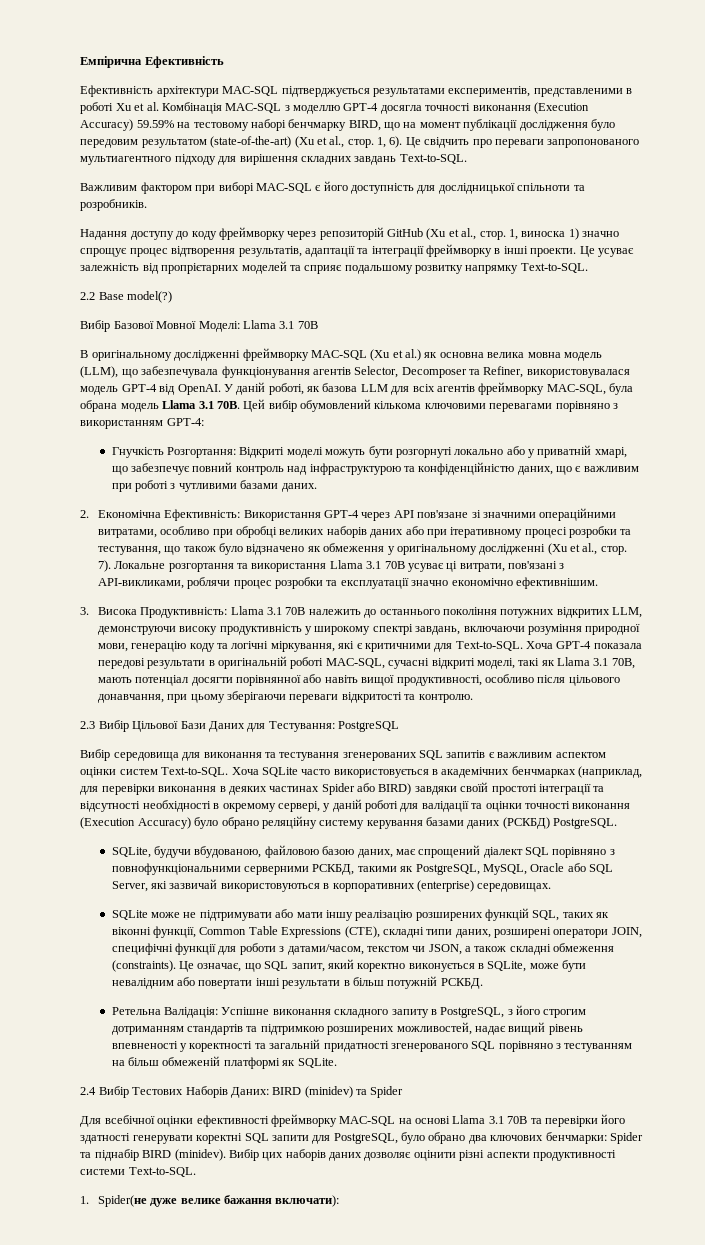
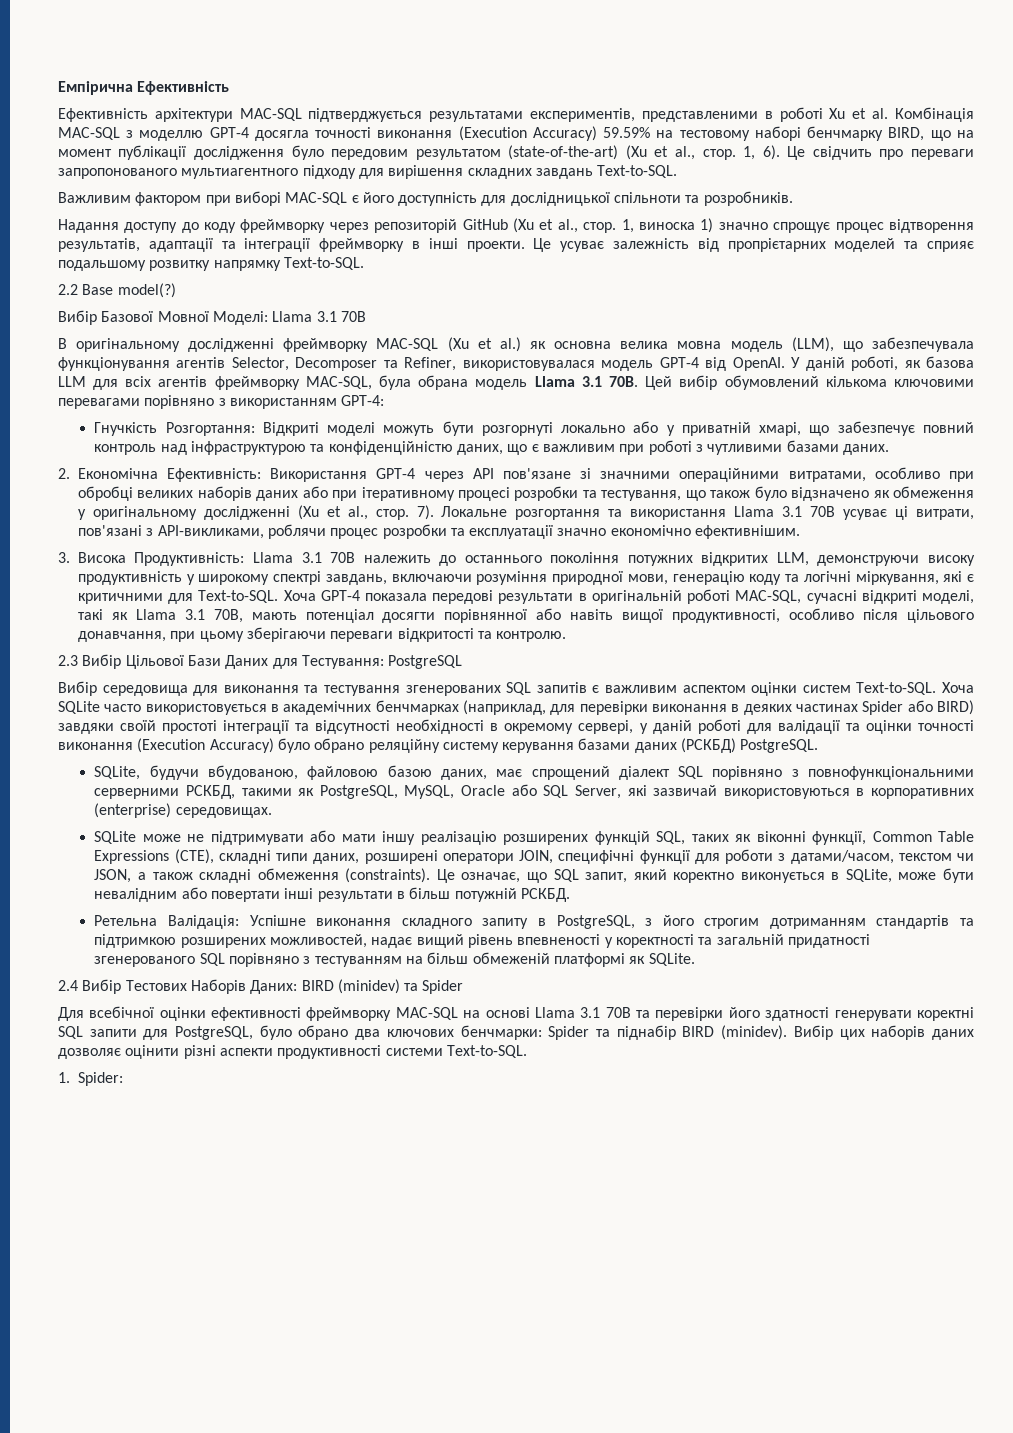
[97,1195,340,1207] Spider(не дуже велике бажання включати): -> [77,1072,123,1086] Spider:

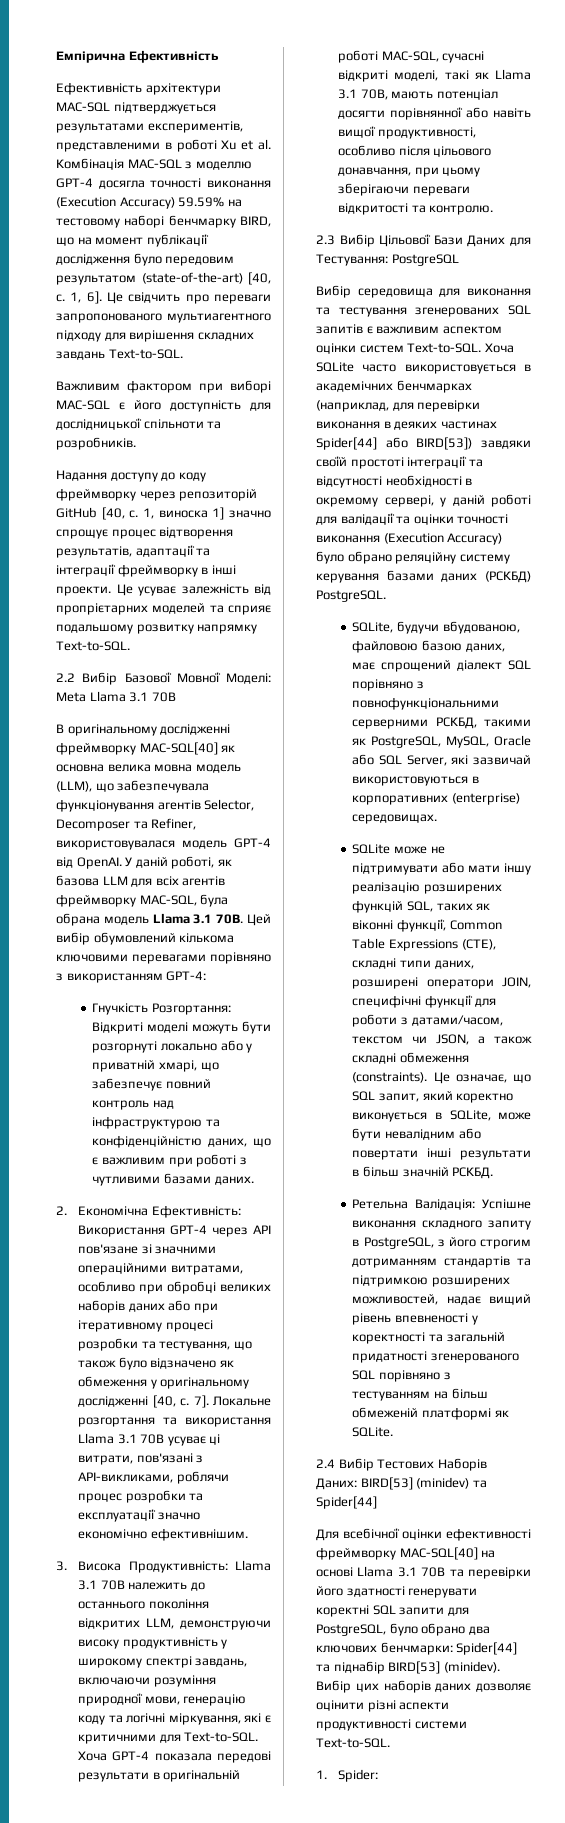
[625,145,780,160] (Xu et al., стор. 1, 6). -> [248,272,271,285] [56,291,102,304] [40, с. 1, 6].
[513,218,617,233] (Xu et al., стор. -> [101,507,139,520] [40, с.
[700,218,714,233] 1) -> [212,507,225,520] 1]
[82,283,176,298] Base model(?) // -> (76, 677) none
(268, 318) none -> [56,692,87,702] Meta
[376,337,521,352] MAC-SQL (Xu et al.) -> [139,742,218,755] MAC-SQL[40]
[297,505,434,520] (Xu et al., стор. 7). -> [152,1395,209,1408] [40, с. 7].
[627,555,693,566] потужних -> (209, 1604) none
[862,700,975,715] Spider або BIRD) -> [316,437,473,450] Spider[44] або BIRD[53])
[454,888,517,902] потужній -> [402,1167,449,1177] значній
[301,980,334,991] BIRD -> [360,1477,413,1490] BIRD[53]
[422,980,464,994] Spider -> [316,1496,378,1509] Spider[44]
[395,1007,458,1020] MAC-SQL -> [399,1547,478,1560] MAC-SQL[40]
[548,1026,590,1040] Spider -> [456,1642,518,1655] Spider[44]
[682,1026,715,1037] BIRD -> [388,1661,441,1674] BIRD[53]

